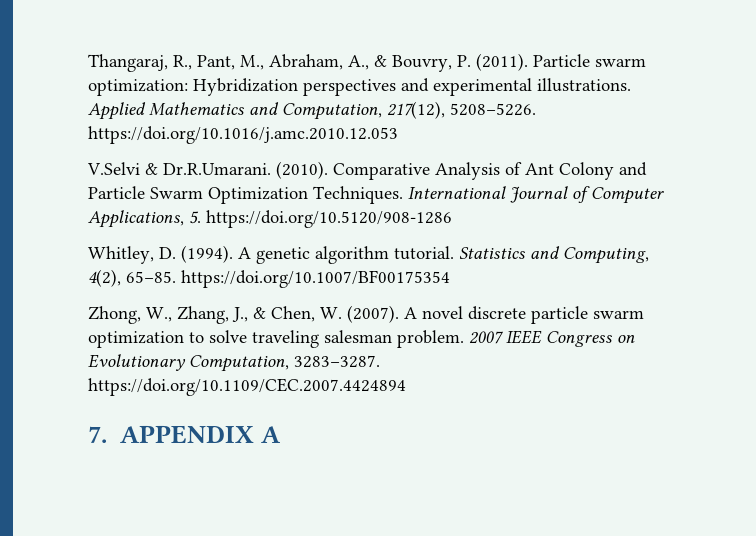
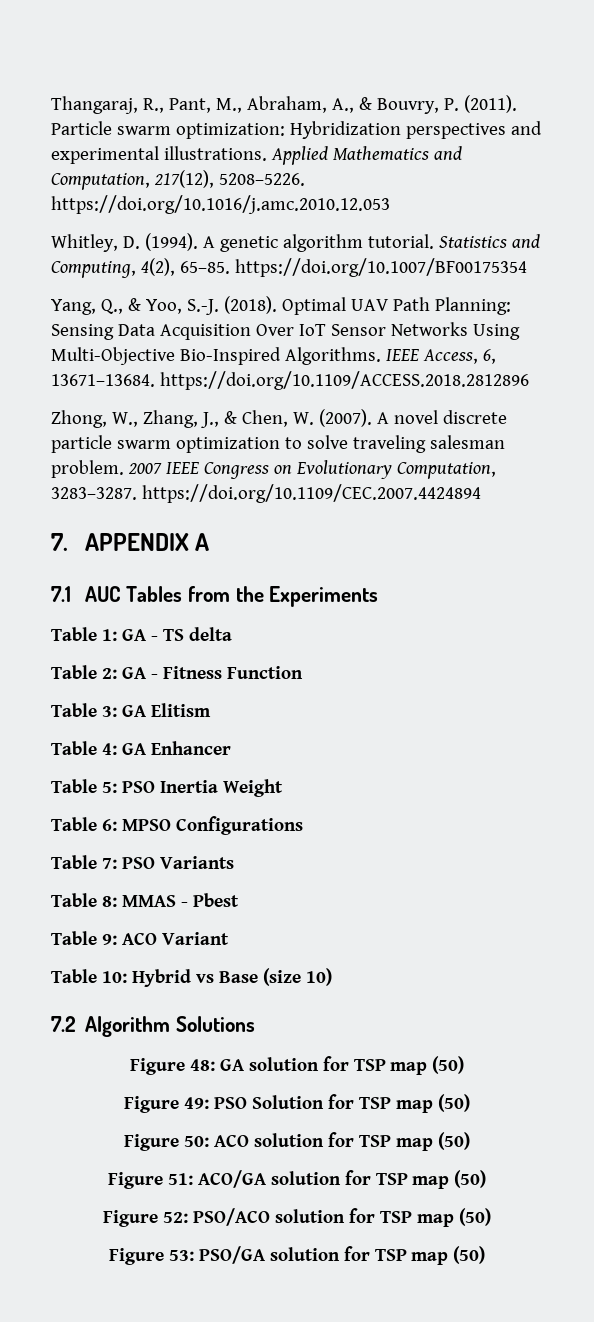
[87,161,647,180] [88,186,664,204] [88,210,452,228] // V.Selvi & Dr.R.Umarani. (2010). Comparative Analysis of Ant Colony and Particle Swarm Optimization Techniques. International Journal of Computer Applications, 5. https://doi.org/10.5120/908-1286 -> (390, 204) none
(450, 279) none -> [51,296,511,315] [51,322,520,340] [51,347,496,365] [51,371,529,390] // Yang, Q., & Yoo, S.-J. (2018). Optimal UAV Path Planning: Sensing Data Acquisition Over IoT Sensor Networks Using Multi-Objective Bio-Inspired Algorithms. IEEE Access, 6, 13671–13684. https://doi.org/10.1109/ACCESS.2018.2812896
(282, 434) none -> [51,586,379,607] [51,627,232,641] [51,665,303,679] [51,703,211,717] [51,741,231,755] [51,779,283,797] [51,816,303,835] [51,855,234,869] [51,893,239,907] [51,931,229,945] [51,968,332,987] [51,1016,255,1037] [129,1056,465,1075] [124,1094,470,1113] [124,1132,470,1151] [107,1170,487,1189] [103,1208,491,1227] [108,1246,486,1265] // 7.1 AUC Tables from the Experiments // Table 1: GA - TS delta // Table 2: GA - Fitness Function // Table 3: GA Elitism // Table 4: GA Enhancer // Table 5: PSO Inertia Weight // Table 6: MPSO Configurations // Table 7: PSO Variants // Table 8: MMAS - Pbest // Table 9: ACO Variant // Table 10: Hybrid vs Base (size 10) // 7.2 Algorithm Solutions // Figure 48: GA solution for TSP map (50) // Figure 49: PSO Solution for TSP map (50) // Figure 50: ACO solution for TSP map (50) // Figure 51: ACO/GA solution for TSP map (50) // Figure 52: PSO/ACO solution for TSP map (50) // Figure 53: PSO/GA solution for TSP map (50)

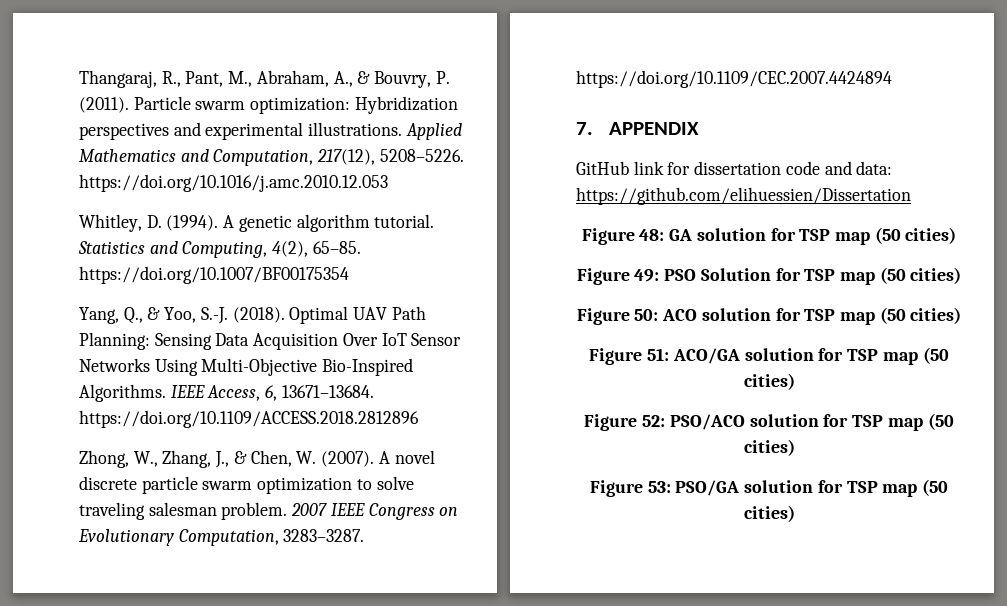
[195,533,210,551] [51,586,379,607] [51,627,232,641] [51,665,303,679] [51,703,211,717] [51,741,231,755] [51,779,283,797] [51,816,303,835] [51,855,234,869] [51,893,239,907] [51,931,229,945] [51,968,332,987] [51,1016,255,1037] A // 7.1 AUC Tables from the Experiments // Table 1: GA - TS delta // Table 2: GA - Fitness Function // Table 3: GA Elitism // Table 4: GA Enhancer // Table 5: PSO Inertia Weight // Table 6: MPSO Configurations // Table 7: PSO Variants // Table 8: MMAS - Pbest // Table 9: ACO Variant // Table 10: Hybrid vs Base (size 10) // 7.2 Algorithm Solutions -> [576,161,893,175] [576,187,911,205] // GitHub link for dissertation code and data: https://github.com/elihuessien/Dissertation
[432,1056,465,1074] (50) -> [874,227,957,244] (50 cities)
[437,1094,470,1112] (50) -> [879,267,962,284] (50 cities)
[437,1132,470,1150] (50) -> [879,307,962,324] (50 cities)
[454,1170,487,1188] (50) -> [922,347,949,364] [743,373,795,390] (50 cities)
[458,1208,491,1226] (50) -> [927,413,954,430] [743,439,795,456] (50 cities)
[453,1246,486,1264] (50) -> [922,479,949,496] [743,505,795,522] (50 cities)

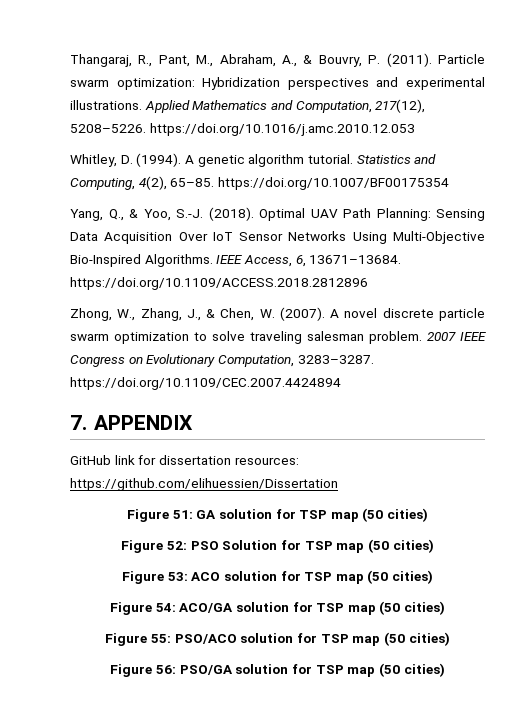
[785,161,893,175] code and data: -> [234,457,299,465] resources:
[639,229,665,241] 48: -> [172,510,193,519] 51:
[634,269,660,282] 49: -> [167,541,188,550] 52:
[634,309,659,321] 50: -> [167,572,188,581] 53:
[647,348,670,361] 51: -> [155,603,176,612] 54:
[642,415,666,427] 52: -> [151,634,172,643] 55:
[647,481,671,493] 53: -> [156,665,177,674] 56:

